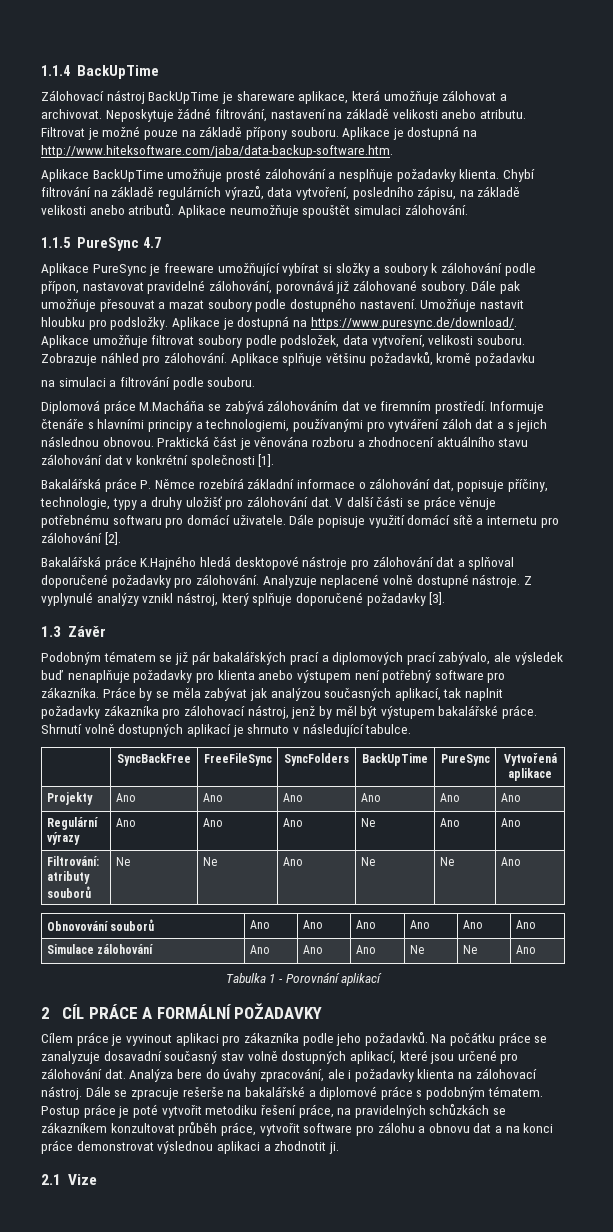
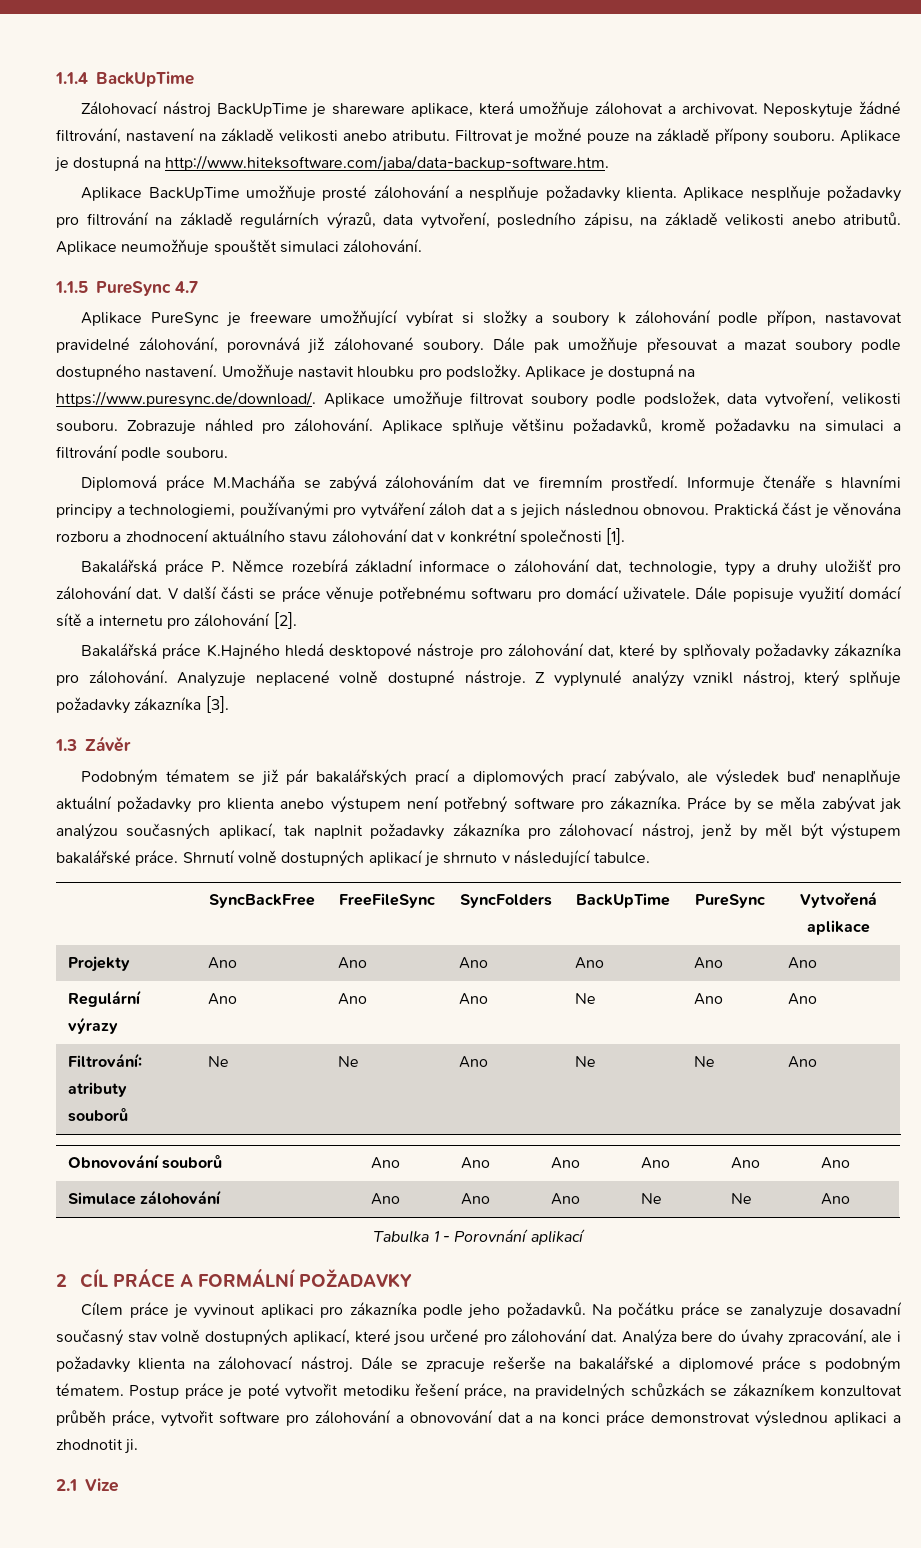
[502,169,535,182] Chybí -> [683,185,901,202] [56,216,79,228] Aplikace nesplňuje požadavky pro
(535, 359) // -> (791, 426) none
[457,479,549,492] popisuje příčiny, -> (623, 568) none
[436,557,515,570] [41,574,171,588] dat a splňoval doporučené požadavky -> [587,643,902,660] dat, které by splňovaly požadavky zákazníka
[295,592,426,606] doporučené požadavky -> [56,697,202,714] požadavky zákazníka
(130, 676) none -> [56,796,112,810] aktuální
[377,1122,470,1133] zálohu a obnovu -> [314,1410,493,1424] zálohování a obnovování

